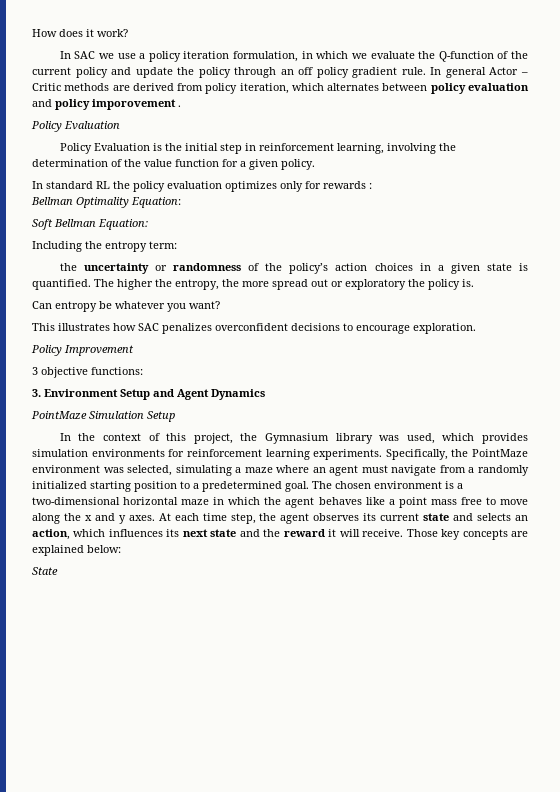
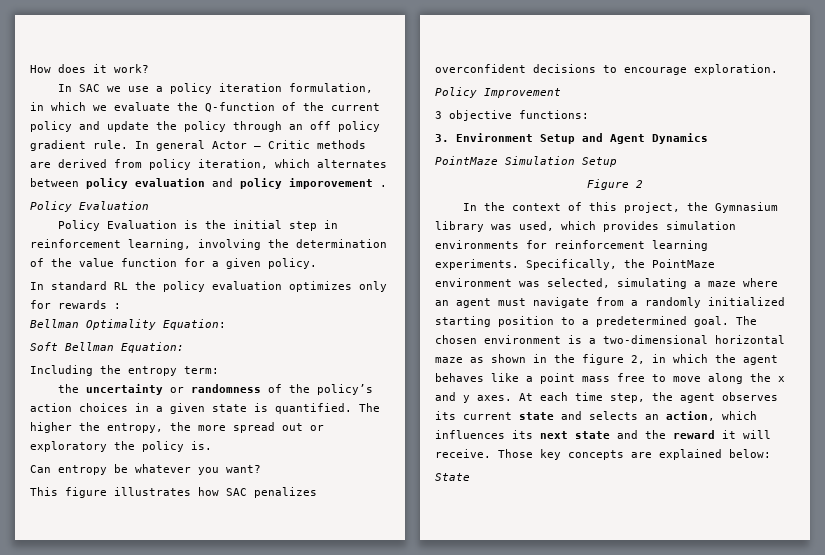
(55, 327) none -> [65,487,107,498] figure
(175, 416) none -> [587,179,643,190] // Figure 2
(210, 502) none -> [470,354,645,365] as shown in the figure 2,

